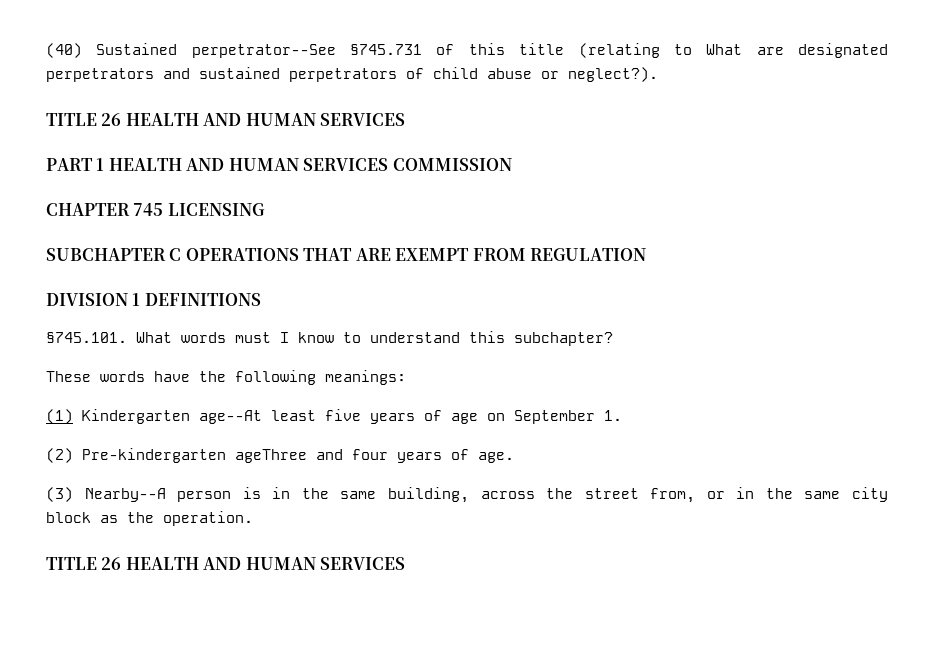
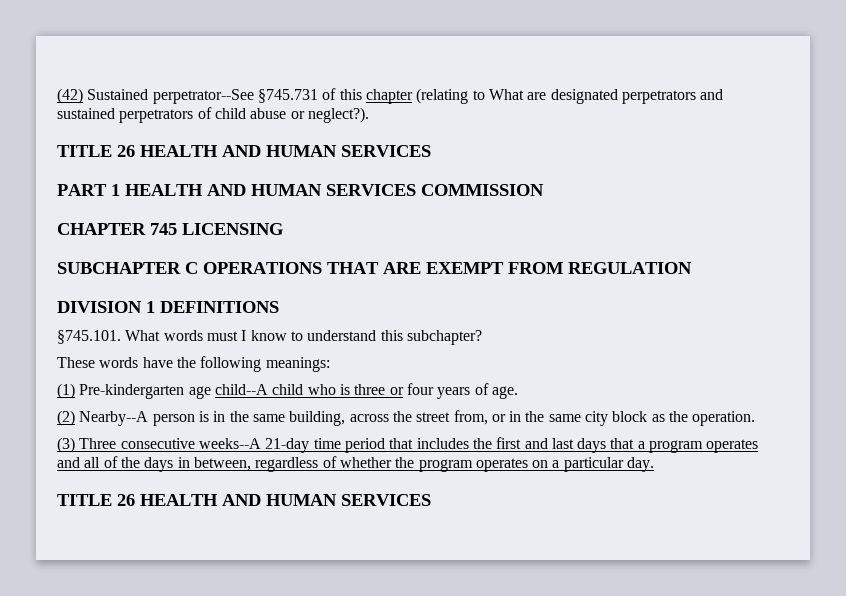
[46,43,82,58] (40) -> [57,88,83,104] (42)
[519,43,565,55] title -> [365,89,413,104] chapter
[82,409,622,424] [46,448,343,463] Kindergarten age--At least five years of age on September 1. // (2) Pre-kindergarten ageThree and -> [79,384,404,399] Pre-kindergarten age child--A child who is three or
[46,487,73,502] (3) -> [57,410,75,426] (2)
(253, 518) none -> [57,437,759,453] [57,456,655,472] // (3) Three consecutive weeks--A 21-day time period that includes the first and last days that a program operates and all of the days in between, regardless of whether the program operates on a particular day.

